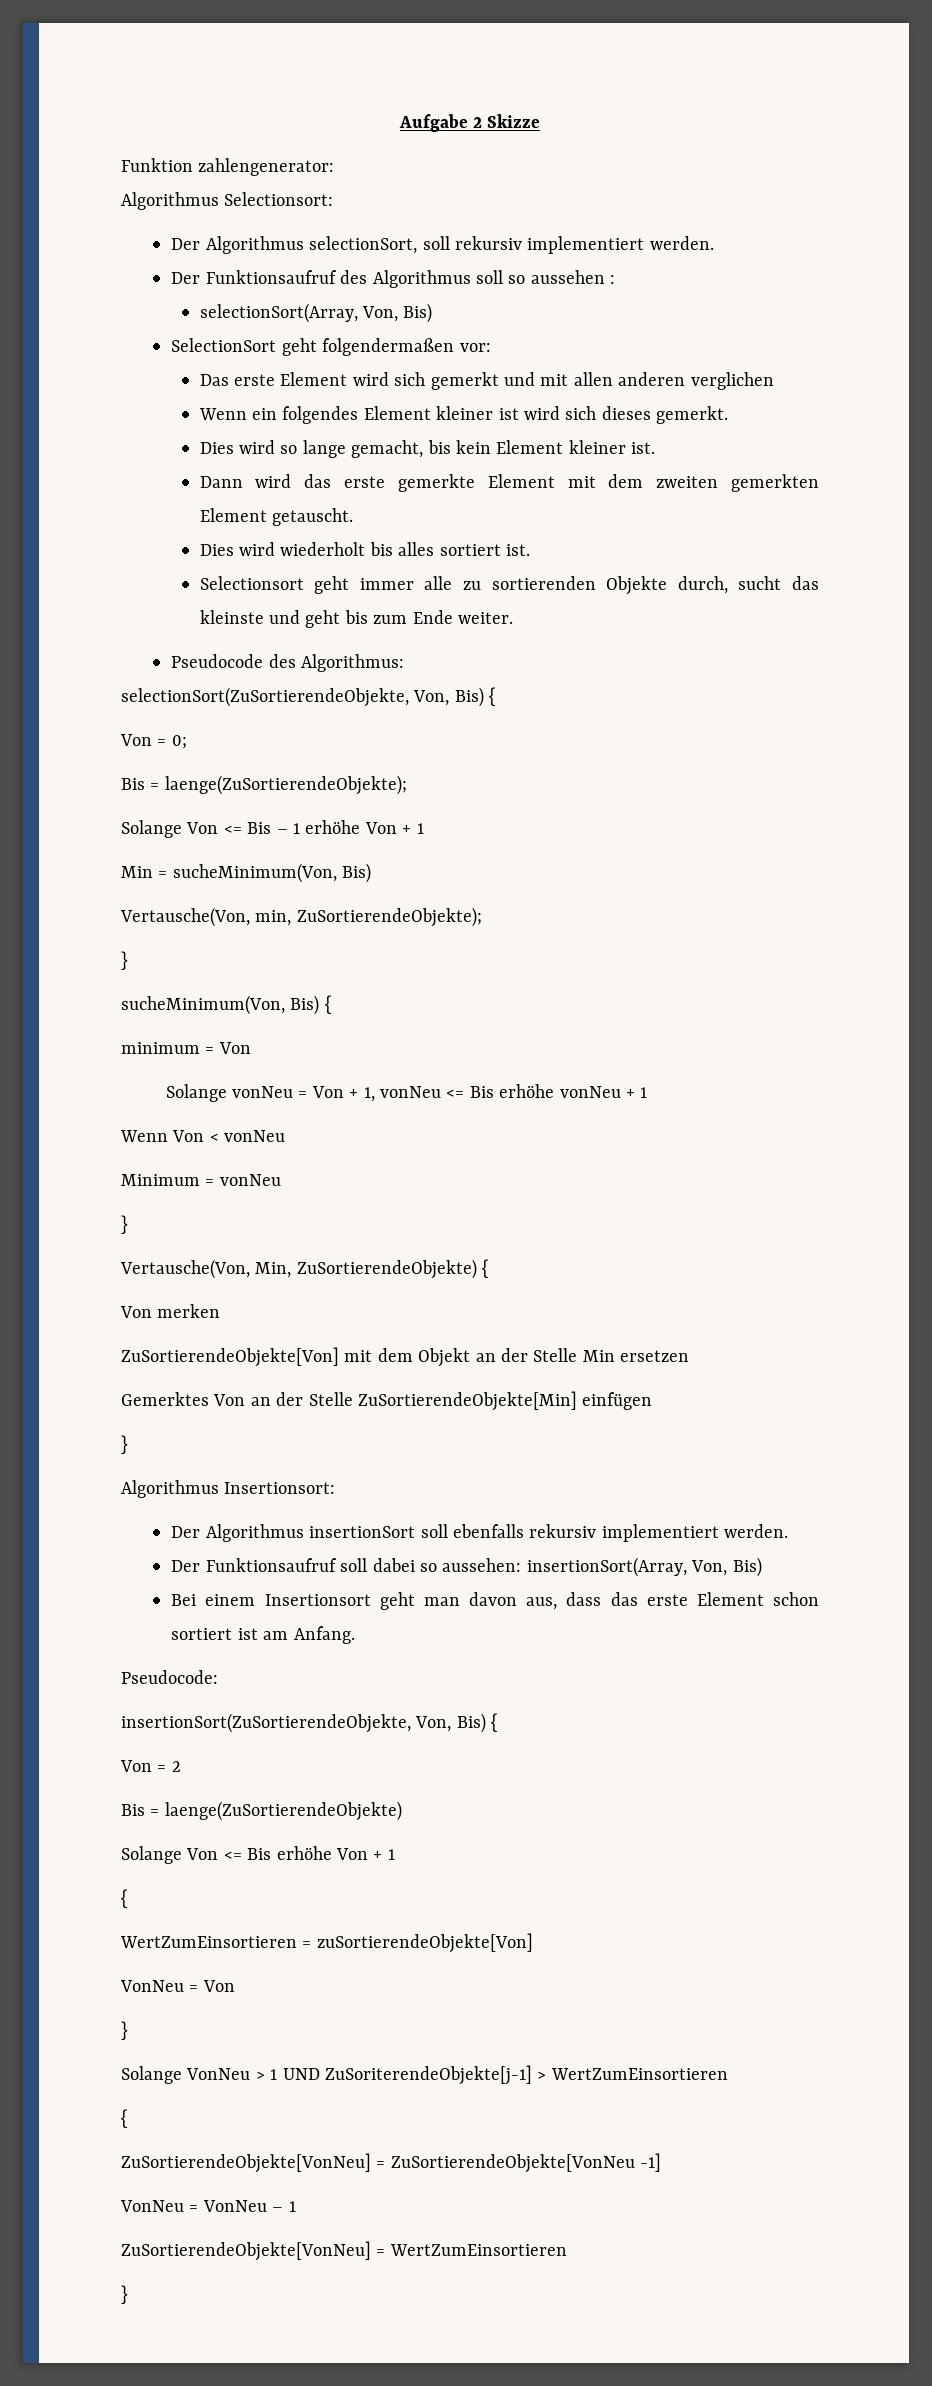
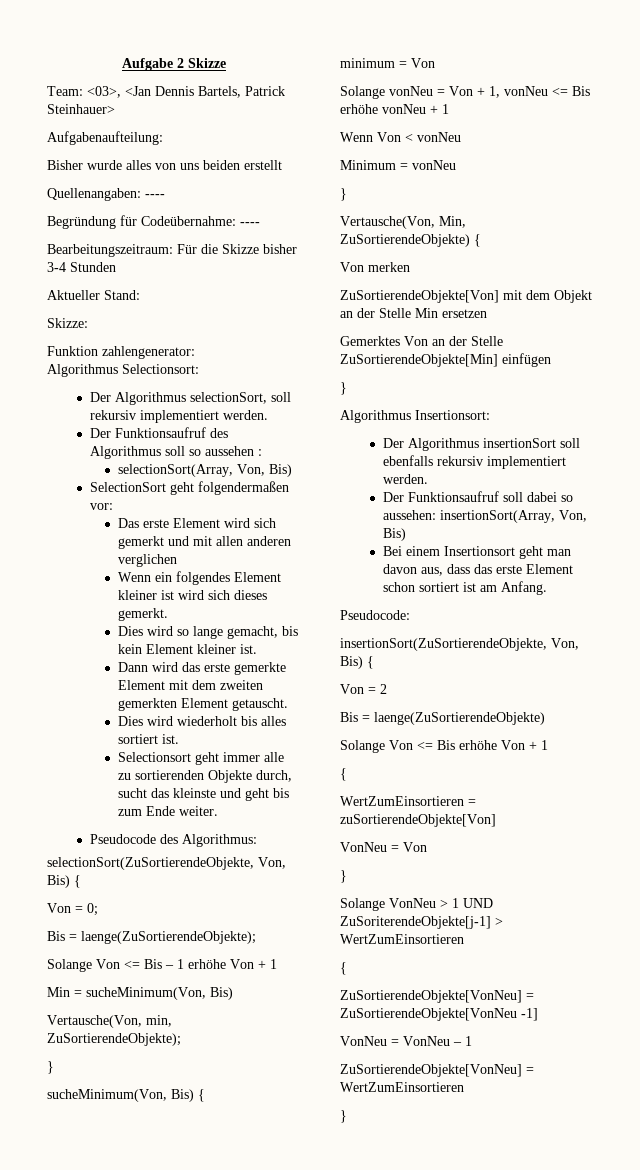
(541, 121) none -> [47,86,285,98] [47,104,115,114] [47,131,163,145] [47,160,282,170] [47,188,165,201] [47,215,260,229] [47,244,297,257] [47,262,116,272] [47,290,140,300] [47,318,88,328] // Team: <03>, <Jan Dennis Bartels, Patrick Steinhauer> // Aufgabenaufteilung: // Bisher wurde alles von uns beiden erstellt // Quellenangaben: ---- // Begründung für Codeübernahme: ---- // Bearbeitungszeitraum: Für die Skizze bisher 3-4 Stunden // Aktueller Stand: // Skizze:

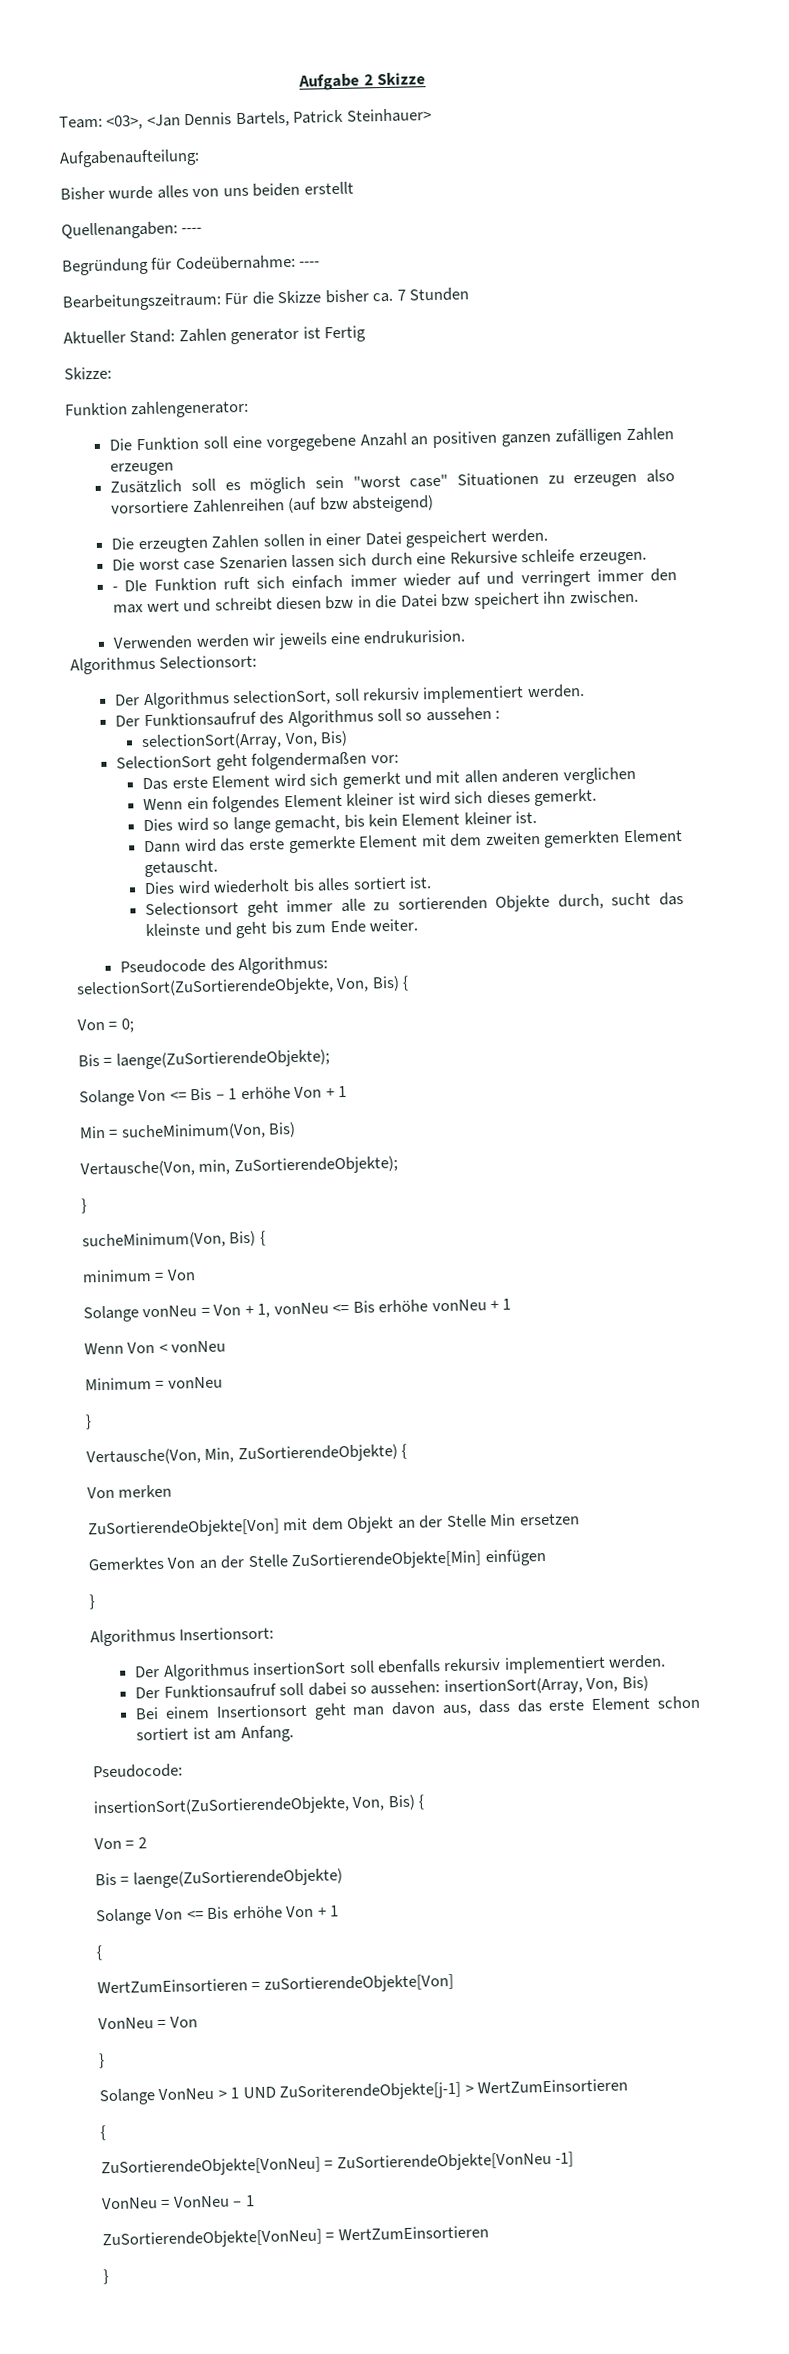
[47,262,66,272] 3-4 -> [372,289,406,303] ca. 7
(140, 295) none -> [178,325,367,345] Zahlen generator ist Fertig
(195, 352) none -> [109,427,674,452] [110,462,175,476] [110,469,676,494] [111,495,435,514] [111,528,548,554] [112,549,647,571] [112,568,677,592] [113,589,639,614] [113,629,467,650] // Die Funktion soll eine vorgegebene Anzahl an positiven ganzen zufälligen Zahlen erzeugen // Zusätzlich soll es möglich sein "worst case" Situationen zu erzeugen also vorsortiere Zahlenreihen (auf bzw absteigend) // Die erzeugten Zahlen sollen in einer Datei gespeichert werden. // Die worst case Szenarien lassen sich durch eine Rekursive schleife erzeugen. // - DIe Funktion ruft sich einfach immer wieder auf und verringert immer den max wert und schreibt diesen bzw in die Datei bzw speichert ihn zwischen. // Verwenden werden wir jeweils eine endrukurision.

